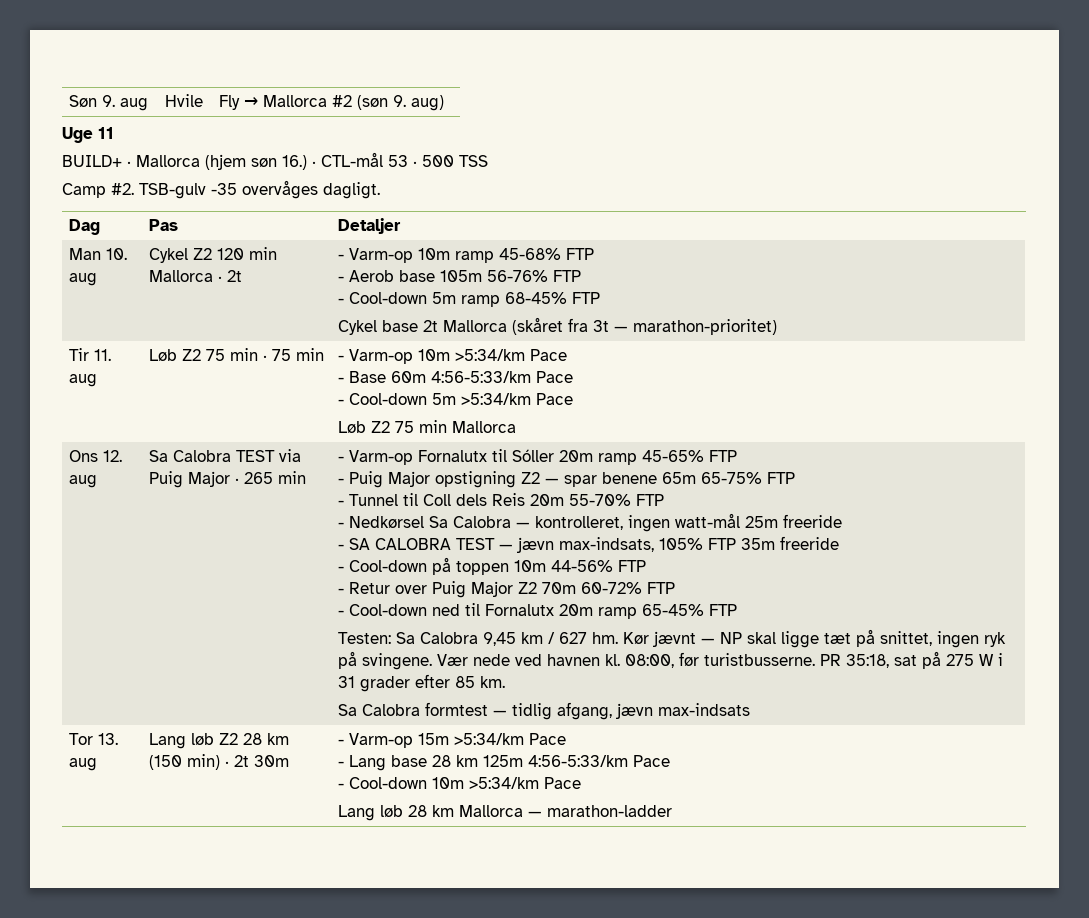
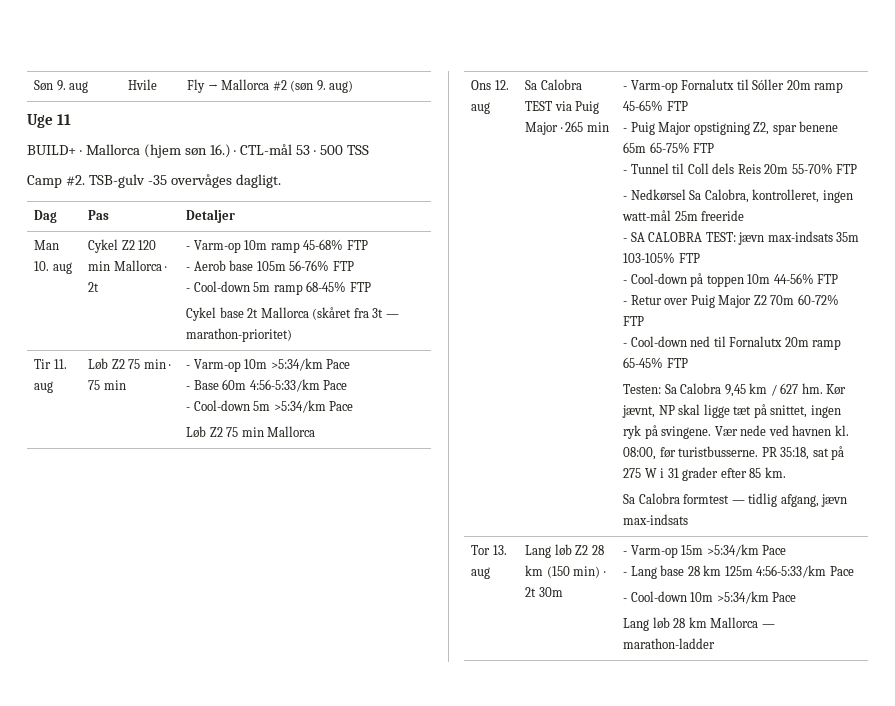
[521,472,560,484] Z2 — -> [753,122,770,135] Z2,
[453,516,531,528] Calobra — -> [704,189,749,203] Calobra,
[456,536,840,553] TEST — jævn max-indsats, 105% FTP 35m freeride -> [705,231,860,245] [623,252,700,263] TEST: jævn max-indsats 35m 103-105% FTP
[653,631,716,647] jævnt — -> [622,405,656,418] jævnt,

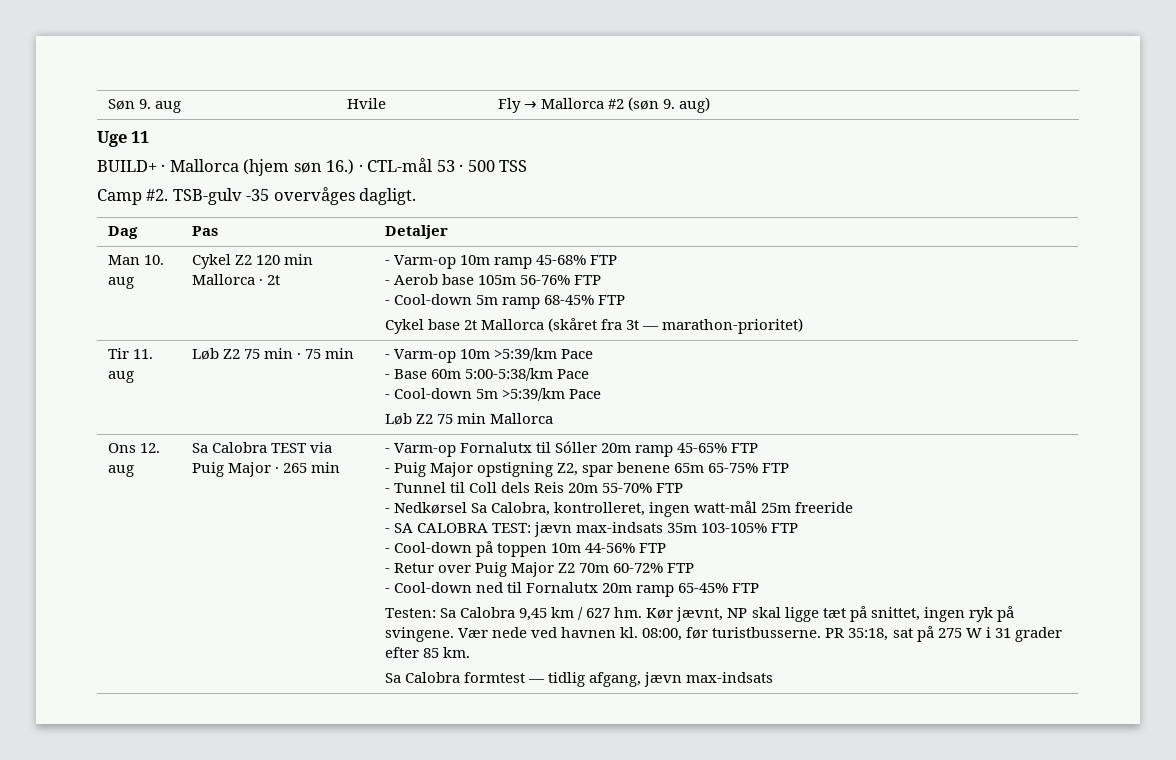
[270,358,323,371] >5:34/km -> [494,348,558,361] >5:39/km
[249,379,320,392] 4:56-5:33/km -> [465,368,554,381] 5:00-5:38/km
[273,400,326,413] >5:34/km -> [502,388,566,401] >5:39/km
[471,545,507,555] [471,567,491,579] [525,544,604,558] [525,565,606,578] [525,587,563,597] [623,544,787,558] [623,565,854,579] [623,591,797,604] [623,617,775,631] [623,638,716,649] // Tor 13. aug | Lang løb Z2 28 km (150 min) · 2t 30m | - Varm-op 15m >5:34/km Pace // - Lang base 28 km 125m 4:56-5:33/km Pace // - Cool-down 10m >5:34/km Pace // Lang løb 28 km Mallorca — marathon-ladder -> (774, 677) none

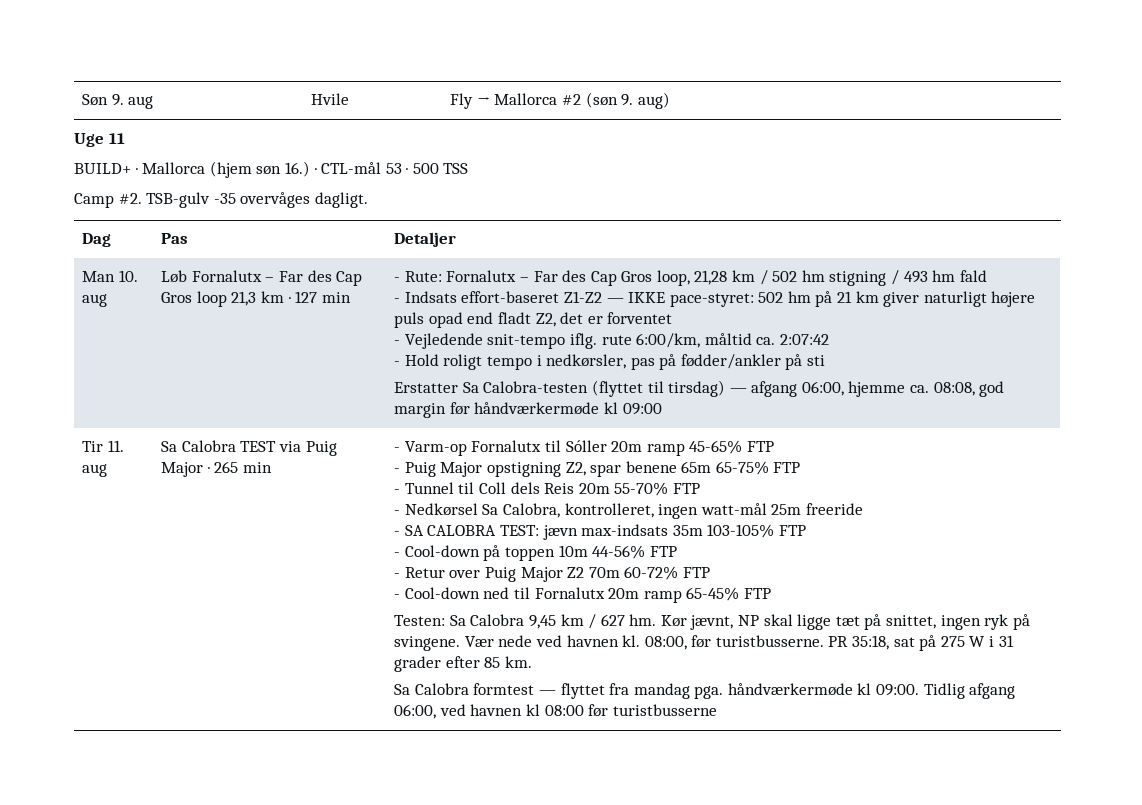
[191,254,314,269] [191,274,281,285] [384,255,618,269] [384,274,602,285] [384,294,626,309] [384,318,804,334] [107,348,154,359] [107,371,134,383] [191,348,355,360] [384,348,594,363] [384,368,590,381] [384,388,602,401] [384,413,554,425] [107,443,161,453] Cykel Z2 120 min Mallorca · 2t | - Varm-op 10m ramp 45-68% FTP // - Aerob base 105m 56-76% FTP // - Cool-down 5m ramp 68-45% FTP // Cykel base 2t Mallorca (skåret fra 3t — marathon-prioritet) // Tir 11. aug | Løb Z2 75 min · 75 min | - Varm-op 10m >5:39/km Pace // - Base 60m 5:00-5:38/km Pace // - Cool-down 5m >5:39/km Pace // Løb Z2 75 min Mallorca // Ons 12. -> [161,270,363,286] [161,291,351,307] [394,270,987,286] [394,291,1036,307] [394,312,673,328] [394,333,829,349] [394,354,826,370] [394,380,1005,397] [394,402,662,418] [82,440,124,452] Løb Fornalutx – Far des Cap Gros loop 21,3 km · 127 min | - Rute: Fornalutx – Far des Cap Gros loop, 21,28 km / 502 hm stigning / 493 hm fald // - Indsats effort-baseret Z1-Z2 — IKKE pace-styret: 502 hm på 21 km giver naturligt højere puls opad end fladt Z2, det er forventet // - Vejledende snit-tempo iflg. rute 6:00/km, måltid ca. 2:07:42 // - Hold roligt tempo i nedkørsler, pas på fødder/ankler på sti // Erstatter Sa Calobra-testen (flyttet til tirsdag) — afgang 06:00, hjemme ca. 08:08, god margin før håndværkermøde kl 09:00 // Tir 11.
[548,672,774,687] tidlig afgang, jævn max-indsats -> [560,683,1016,699] [394,704,717,719] flyttet fra mandag pga. håndværkermøde kl 09:00. Tidlig afgang 06:00, ved havnen kl 08:00 før turistbusserne

